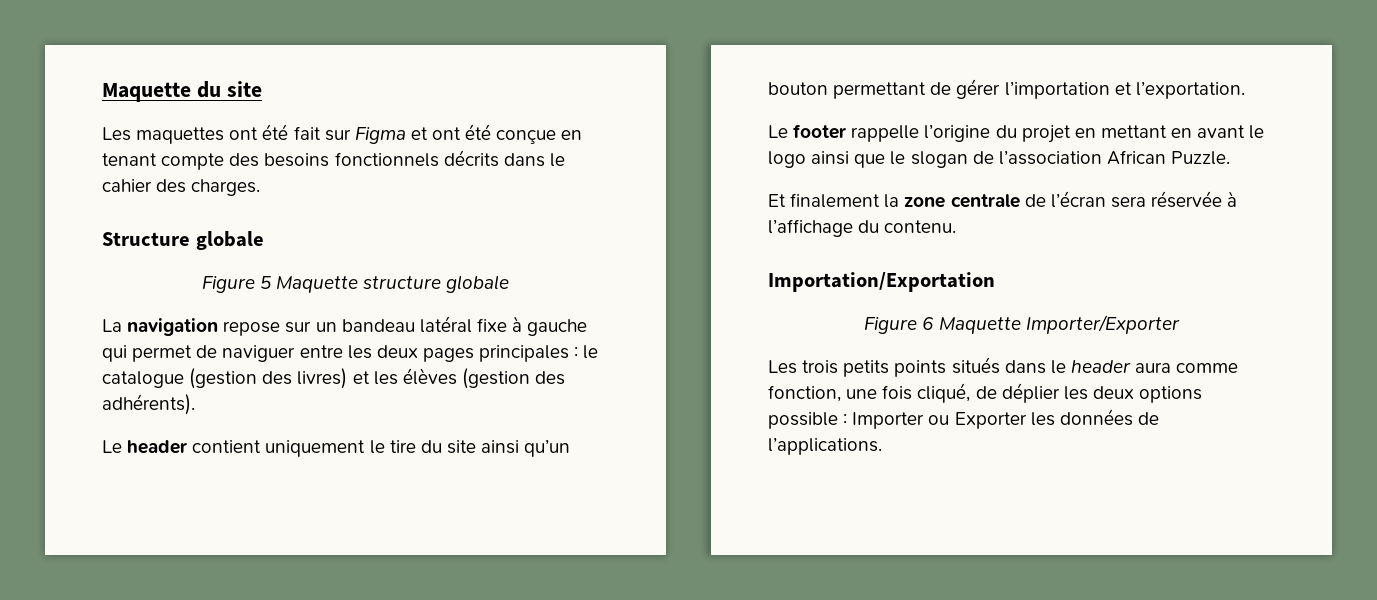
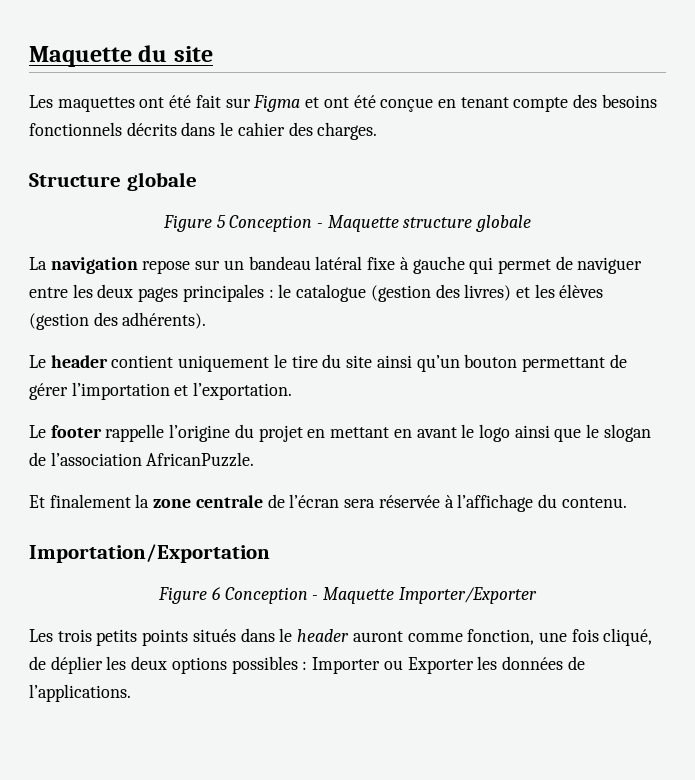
(271, 282) none -> [229,215,323,232] Conception -
[1106,150,1231,165] African Puzzle. -> [146,452,255,467] AfricanPuzzle.
(935, 323) none -> [224,587,319,604] Conception -
[1135,362,1172,373] aura -> [352,631,403,642] auront
[768,412,838,429] possible -> [231,656,298,674] possibles

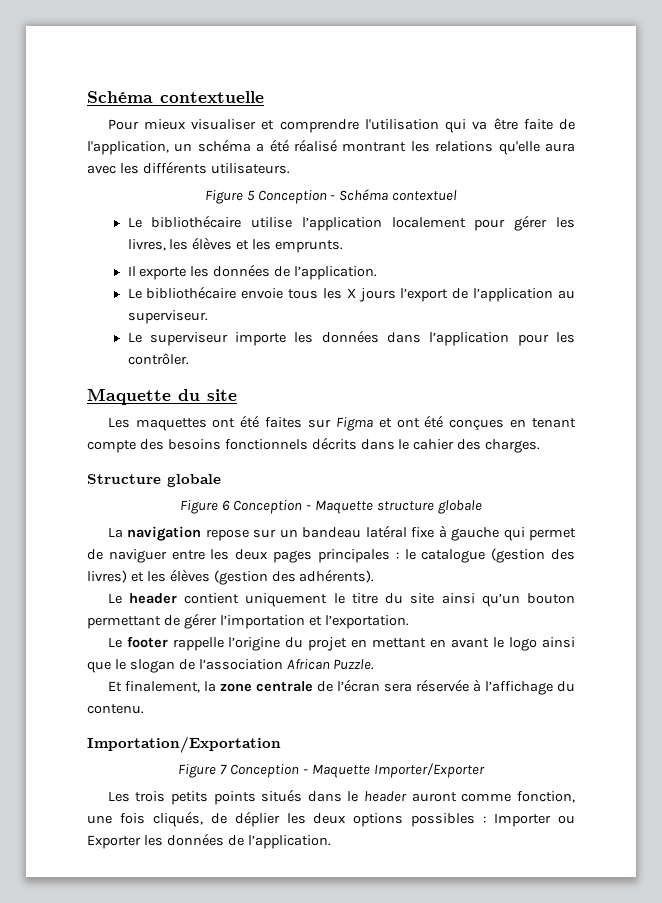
(29, 56) none -> [87,91,264,103] [107,118,576,133] [87,139,575,155] [87,161,290,174] [204,189,458,204] [127,215,575,231] [127,237,344,253] [127,264,378,280] [127,286,576,302] [127,310,208,324] [127,330,575,346] [127,353,189,365] Schéma contextuelle // Pour mieux visualiser et comprendre l'utilisation qui va être faite de l'application, un schéma a été réalisé montrant les relations qu'elle aura avec les différents utilisateurs. // Figure 5 Conception - Schéma contextuel // Le bibliothécaire utilise l’application localement pour gérer les livres, les élèves et les emprunts. // Il exporte les données de l’application. // Le bibliothécaire envoie tous les X jours l’export de l’application au superviseur. // Le superviseur importe les données dans l’application pour les contrôler. //
[195,95,221,108] fait -> [265,417,303,428] faites
[380,98,434,112] conçue -> [449,419,505,431] conçues
[216,215,226,228] 5 -> [222,500,231,511] 6
[291,355,318,368] tire -> [351,593,378,604] titre
[146,452,255,467] AfricanPuzzle. -> [286,659,375,670] African Puzzle.
[49,494,131,508] finalement -> [124,681,200,693] finalement,
[211,587,220,600] 6 -> [220,764,228,774] 7
[603,628,653,646] cliqué, -> [152,811,203,827] cliqués,
[29,684,131,702] l’applications. -> [247,835,331,849] l’application.

